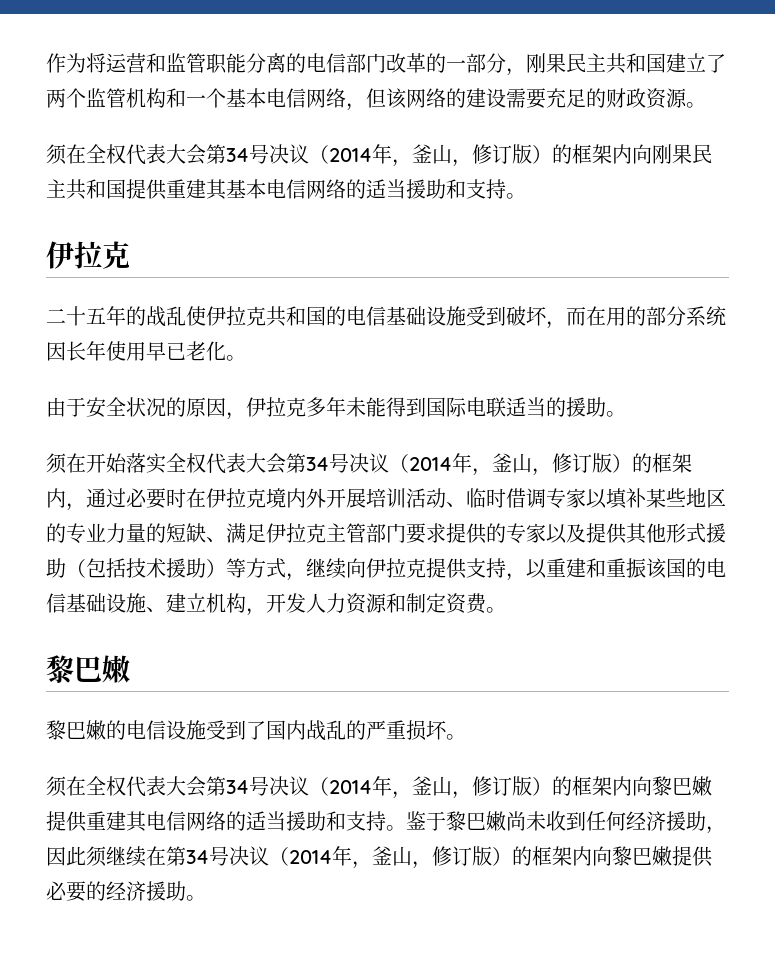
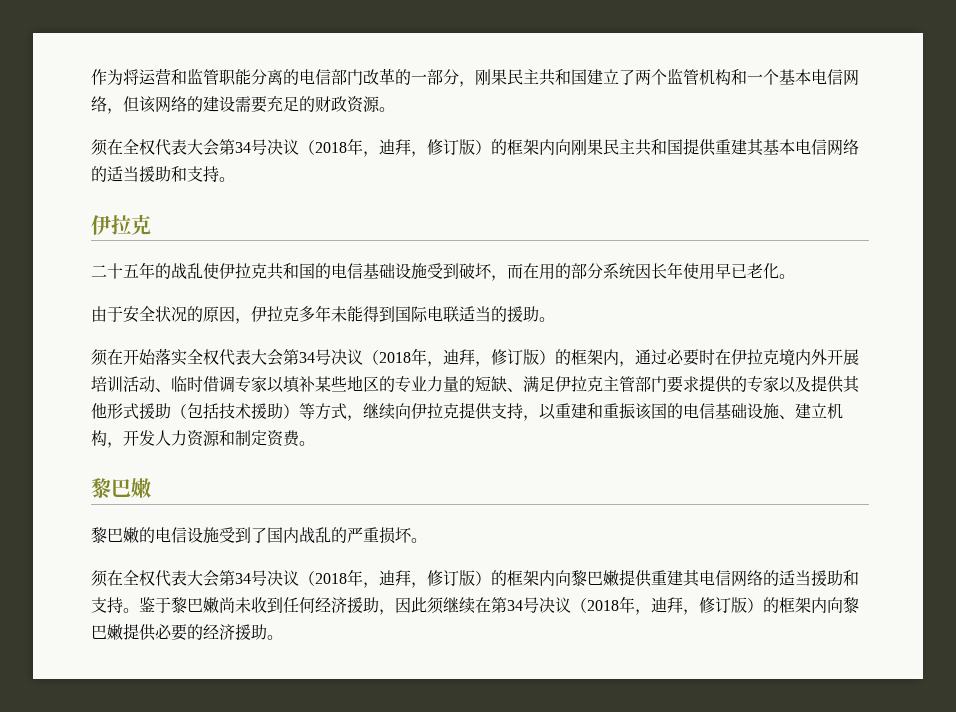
[329,144,452,167] 2014年，釜山 -> [315,138,411,157] 2018年，迪拜
[409,453,532,476] 2014年，釜山 -> [379,348,475,367] 2018年，迪拜
[329,776,452,799] 2014年，釜山 -> [315,569,411,588] 2018年，迪拜
[289,846,412,869] 2014年，釜山 -> [587,596,683,615] 2018年，迪拜

